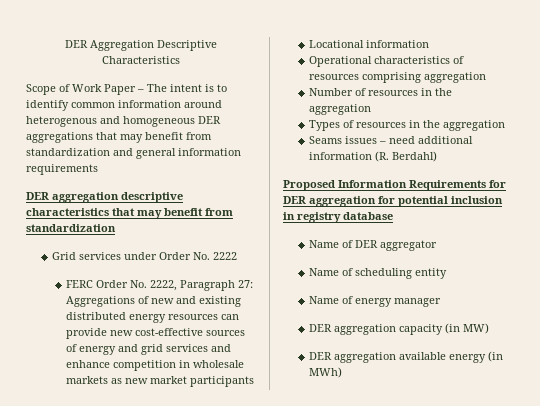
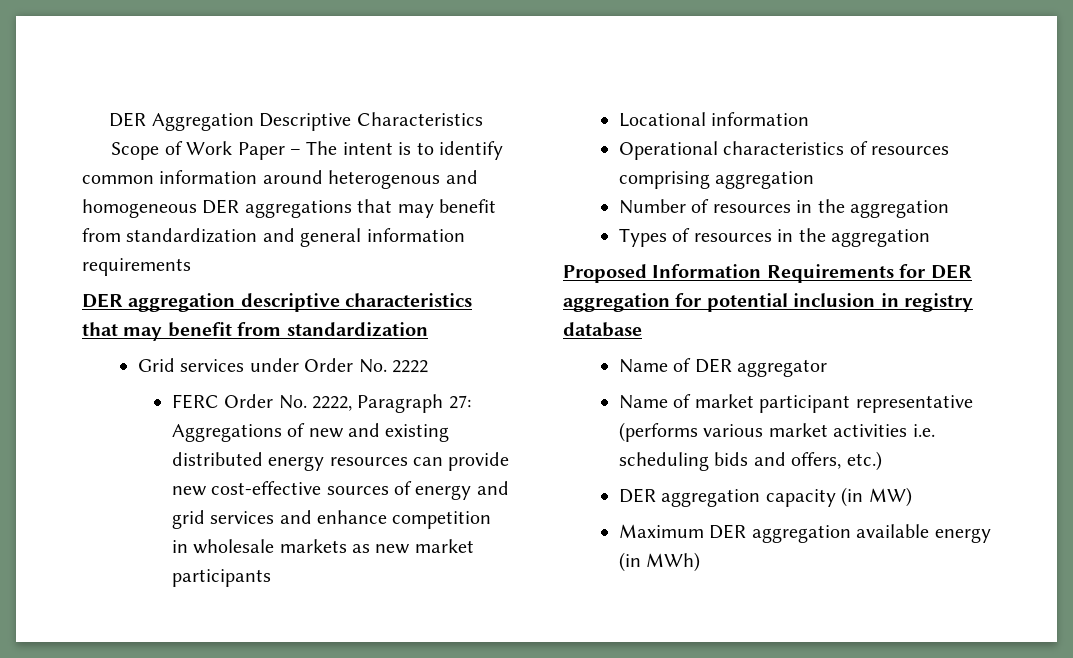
[309,136,474,144] [309,151,438,162] // Seams issues – need additional information (R. Berdahl) -> (930, 238) none
[355,268,448,279] [309,296,442,307] scheduling entity // Name of energy manager -> [694,394,973,413] [618,422,935,442] [618,451,882,471] market participant representative (performs various market activities i.e. scheduling bids and offers, etc.)
(490, 328) none -> [618,524,704,538] Maximum

